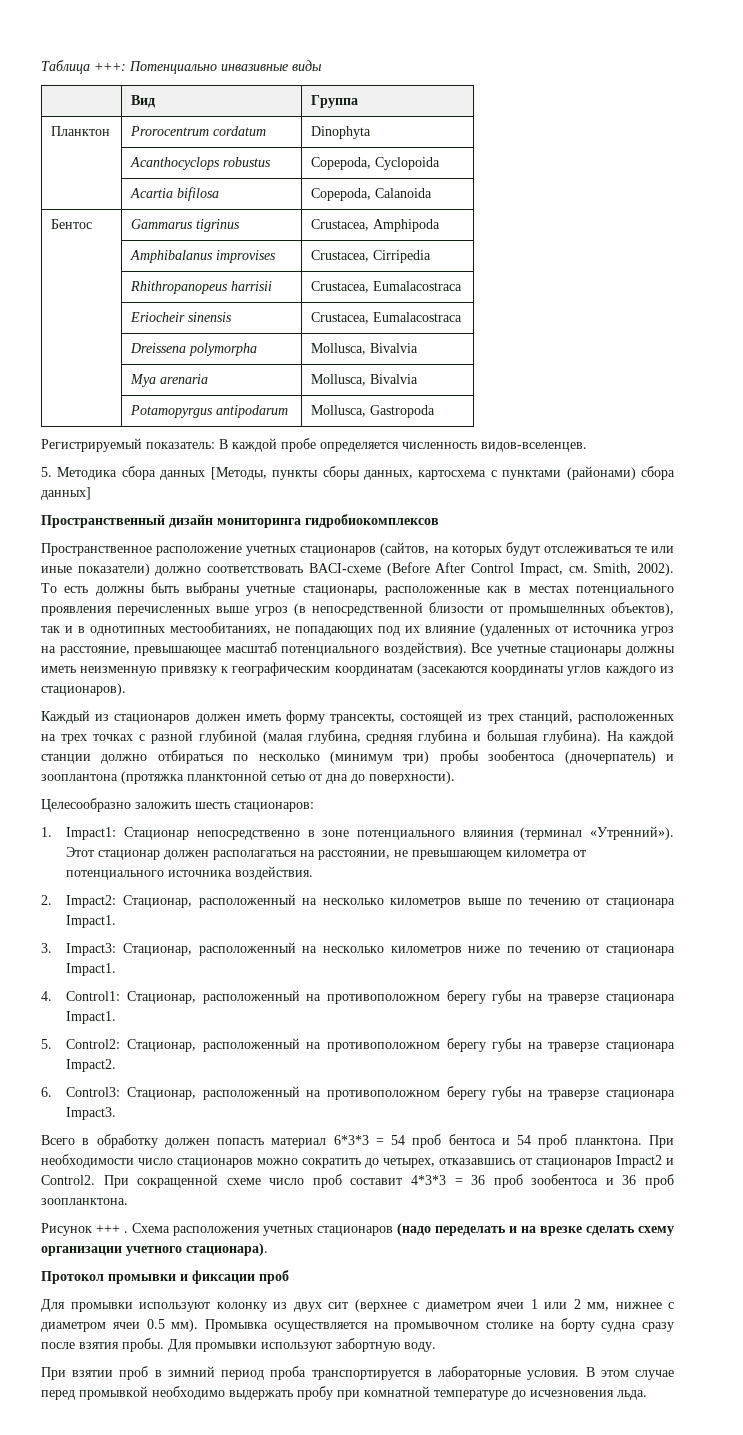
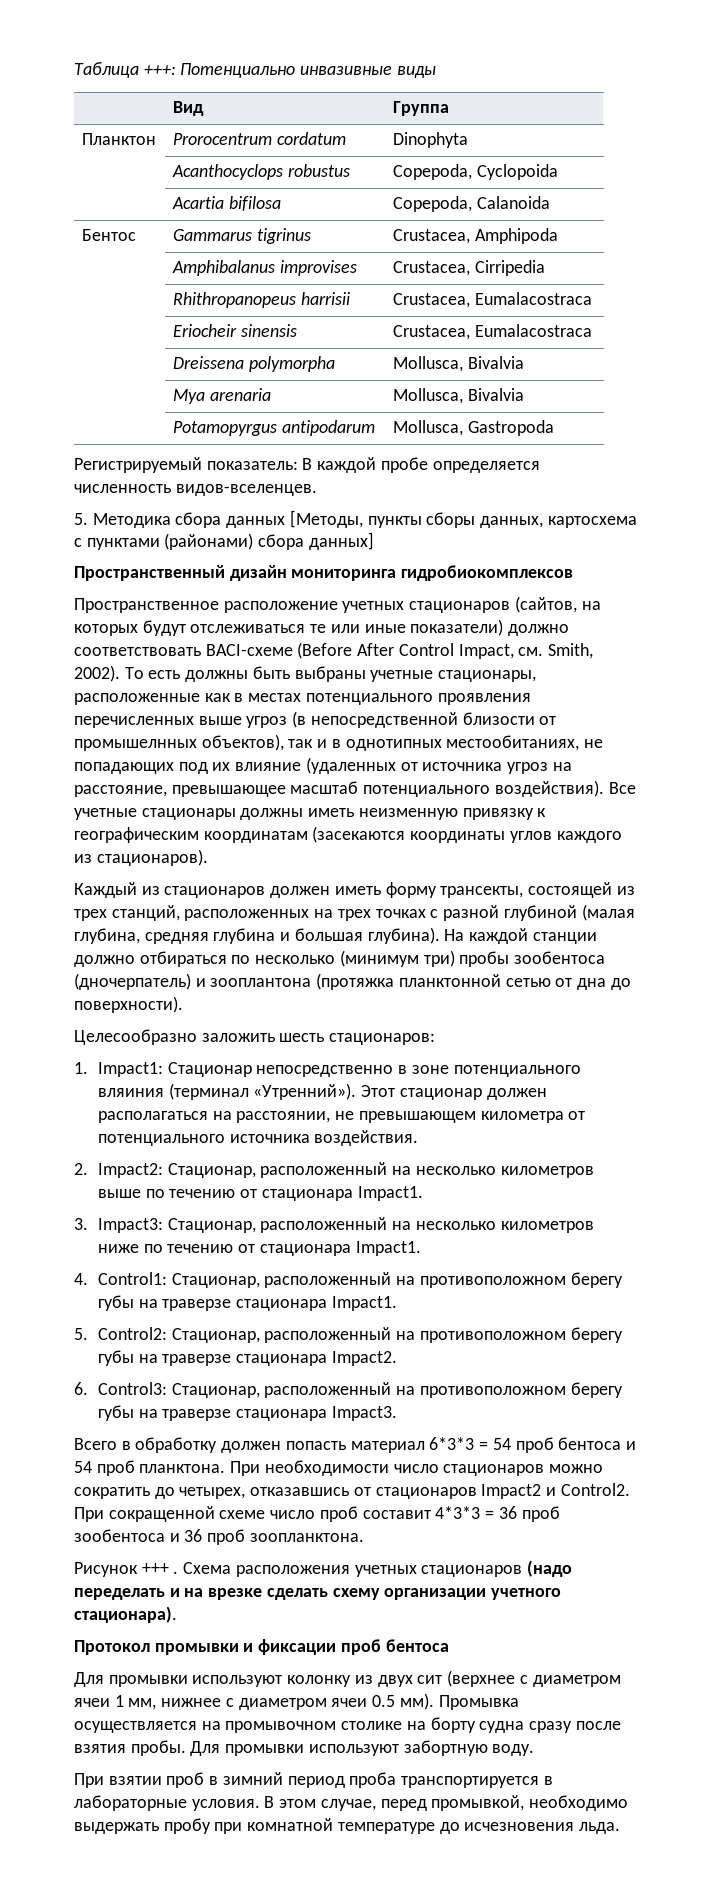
(289, 1277) none -> [385,1639,449,1652] бентоса
[544,1299,581,1309] или 2 -> (124, 1701) none
[635,1370,675,1380] [41,1386,148,1400] случае перед промывкой -> [320,1795,525,1811] случае, перед промывкой,

